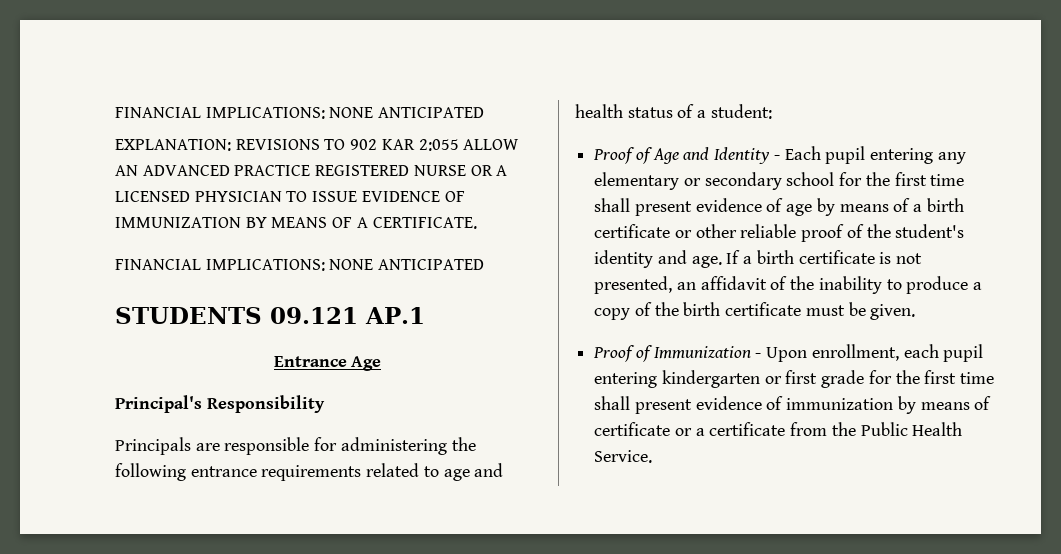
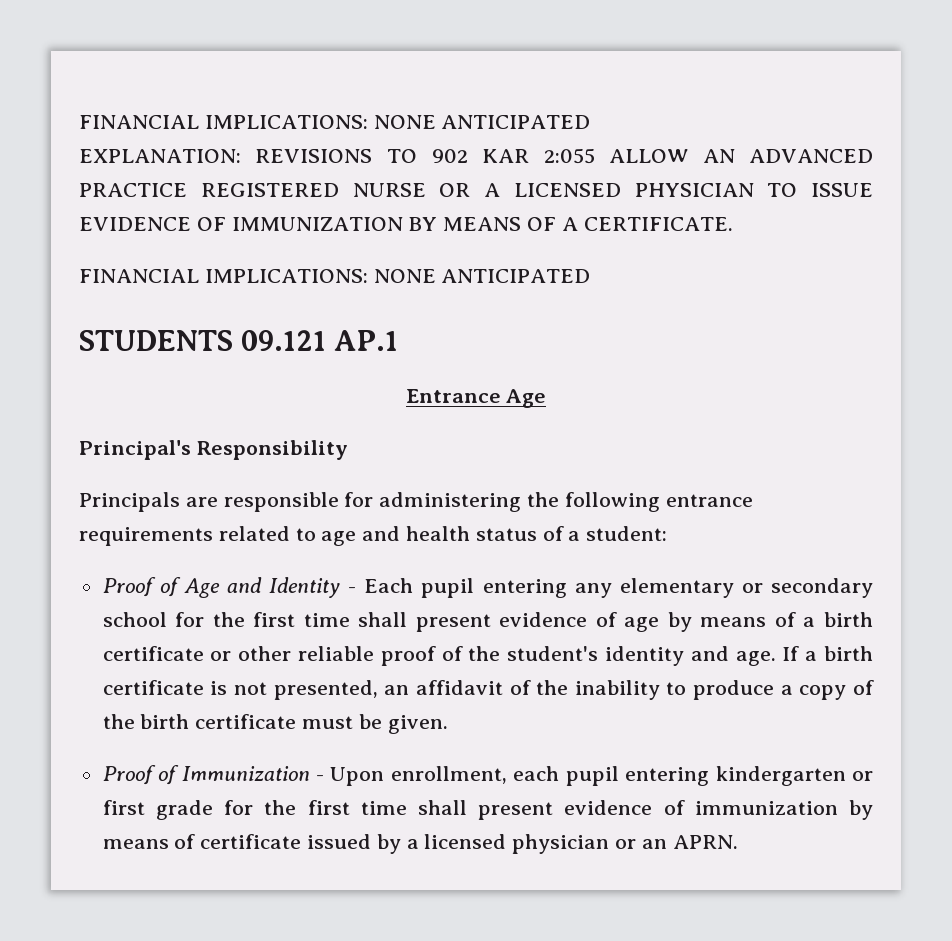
[674,422,963,436] [594,450,653,463] or a certificate from the Public Health Service. -> [307,834,738,854] issued by a licensed physician or an APRN.

